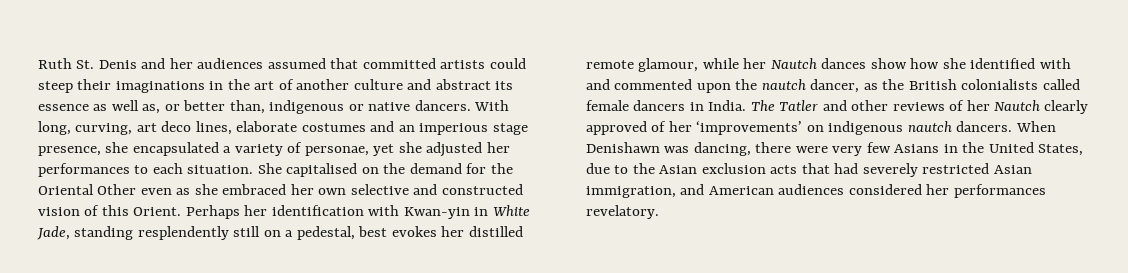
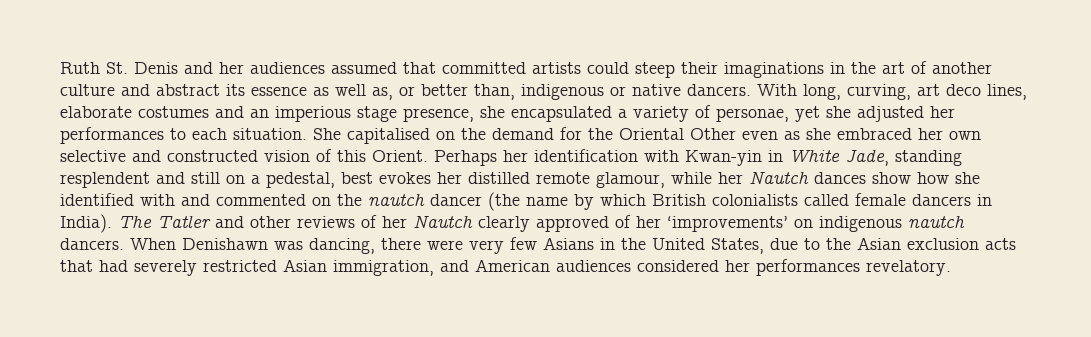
[137,226,229,240] resplendently -> [60,172,185,188] resplendent and
[696,83,731,93] upon -> [312,197,331,206] on
[810,79,905,93] dancer, as the -> [430,192,646,211] dancer (the name by which
[708,100,747,111] India. -> [60,214,112,233] India).

